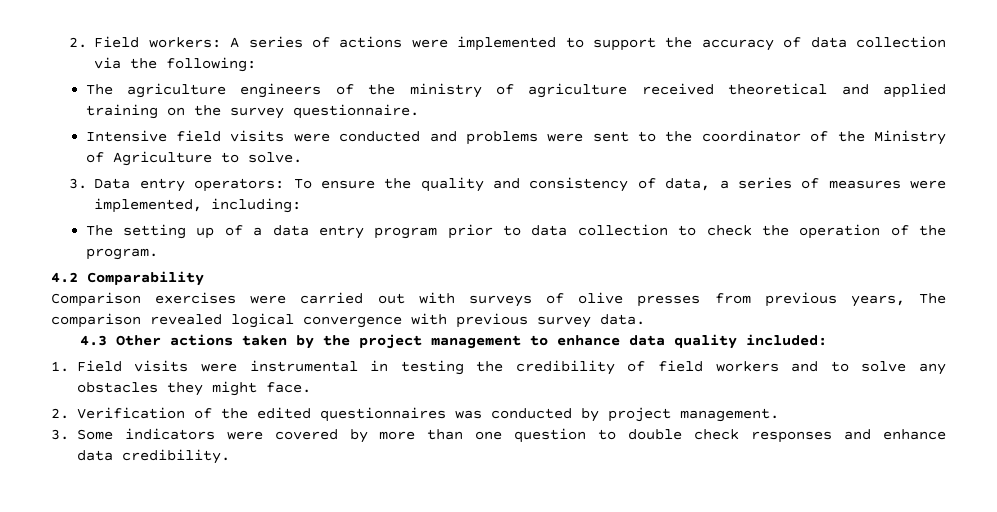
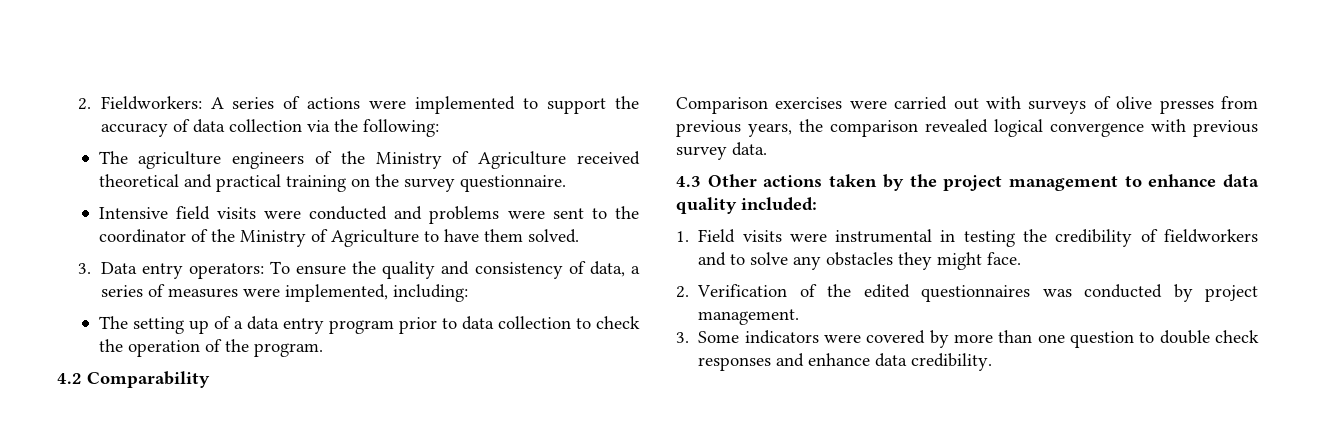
[68,36,221,48] 2. Field workers: -> [78,96,202,110] 2. Fieldworkers:
[409,83,628,98] ministry of agriculture -> [375,151,567,169] Ministry of Agriculture
[883,83,946,98] applied -> [215,174,281,192] practical
[247,152,302,163] solve. -> [443,229,579,243] have them solved.
[919,293,947,304] The -> [799,119,823,132] the
[658,360,779,372] field workers -> [1164,229,1258,243] fieldworkers

